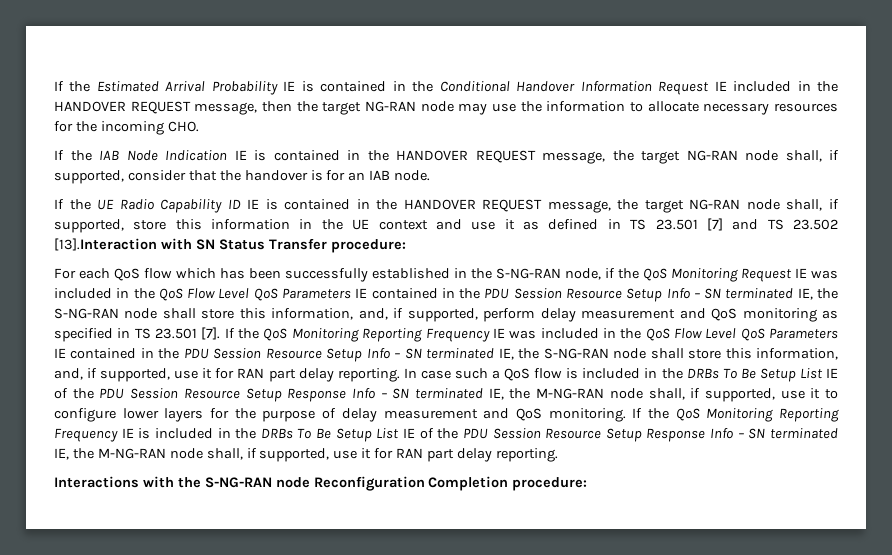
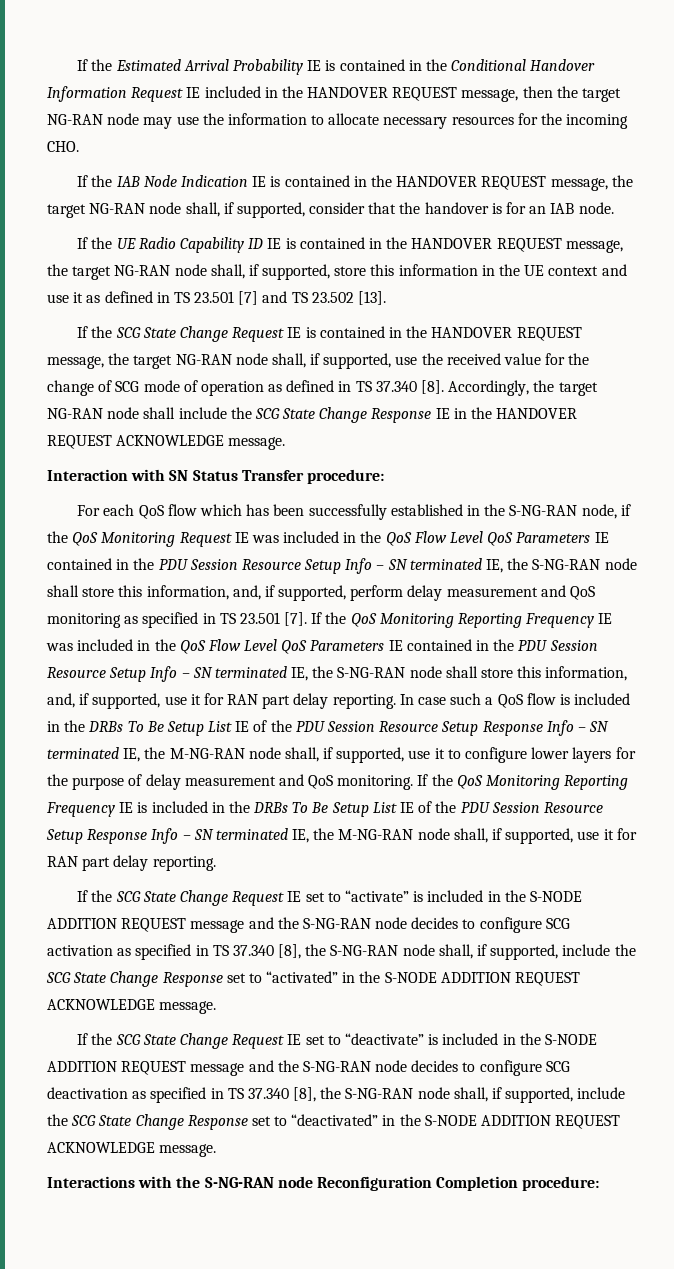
[54,238,157,251] [13].Interaction -> [358,291,387,305] [77,326,582,342] [47,353,590,369] [47,380,598,396] [47,407,578,423] [47,435,286,450] [47,469,128,481] [13]. // If the SCG State Change Request IE is contained in the HANDOVER REQUEST message, the target NG-RAN node shall, if supported, use the received value for the change of SCG mode of operation as defined in TS 37.340 [8]. Accordingly, the target NG-RAN node shall include the SCG State Change Response IE in the HANDOVER REQUEST ACKNOWLEDGE message. // Interaction
(558, 455) none -> [77,890,582,906] [47,917,570,933] [47,944,636,960] [46,971,581,987] [47,999,217,1014] [77,1033,597,1049] [47,1060,570,1076] [47,1087,626,1103] [47,1114,621,1130] [47,1142,217,1157] // If the SCG State Change Request IE set to “activate” is included in the S-NODE ADDITION REQUEST message and the S-NG-RAN node decides to configure SCG activation as specified in TS 37.340 [8], the S-NG-RAN node shall, if supported, include the SCG State Change Response set to “activated” in the S-NODE ADDITION REQUEST ACKNOWLEDGE message. // If the SCG State Change Request IE set to “deactivate” is included in the S-NODE ADDITION REQUEST message and the S-NG-RAN node decides to configure SCG deactivation as specified in TS 37.340 [8], the S-NG-RAN node shall, if supported, include the SCG State Change Response set to “deactivated” in the S-NODE ADDITION REQUEST ACKNOWLEDGE message.

